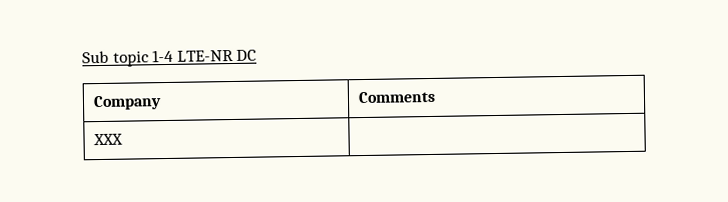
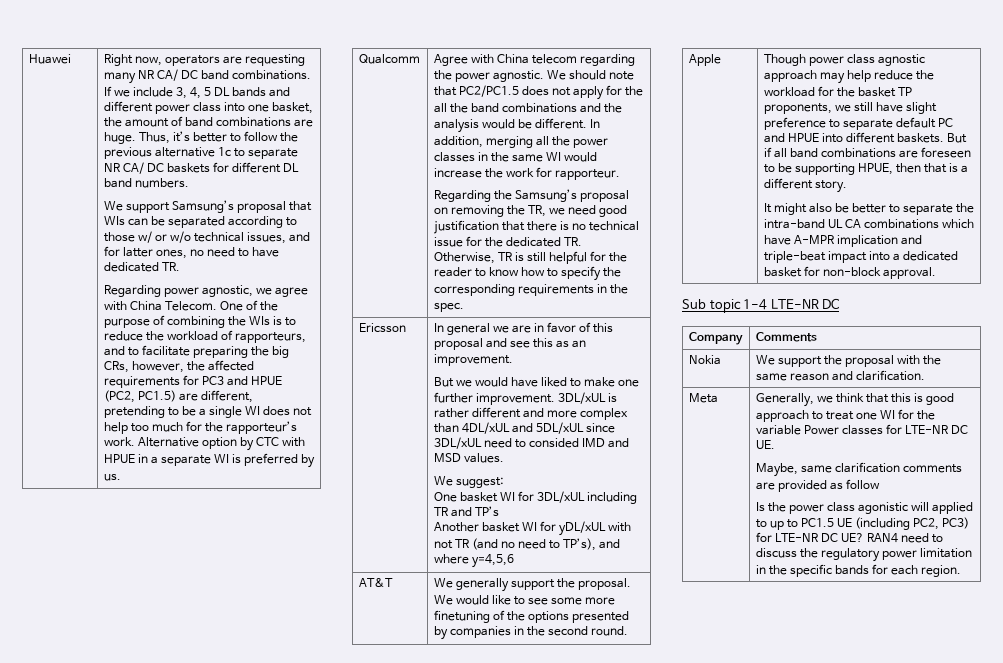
(82, 57) none -> [28,54,71,64] [103,54,305,66] [103,69,312,84] [103,86,291,99] [103,101,314,114] [103,116,314,127] [103,131,299,144] [103,147,298,159] [103,162,300,174] [103,178,189,188] [103,200,312,213] [103,216,298,228] [103,231,311,244] [103,246,280,259] [103,262,180,272] [103,285,308,297] [103,300,279,311] [103,315,297,328] [103,330,306,343] [103,345,290,358] [103,360,254,373] [103,375,282,388] [103,390,253,403] [103,406,313,418] [103,421,298,434] [103,437,306,451] [103,453,316,468] [103,474,121,481] [358,54,420,64] [433,54,635,66] [433,70,635,82] [433,85,644,100] [433,103,623,113] [433,118,600,133] [433,136,608,148] [433,152,598,162] [433,167,620,180] [433,189,629,202] [433,205,628,217] [433,220,640,234] [433,236,582,247] [433,251,628,264] [433,266,622,281] [433,284,628,296] [433,302,464,312] [358,323,406,333] [433,322,614,335] [433,338,587,350] [433,354,513,366] [433,377,640,387] [433,392,617,405] [433,407,628,420] [433,422,615,434] [433,437,630,449] [433,453,504,463] [433,476,504,488] [433,491,638,504] [433,506,499,517] [433,521,632,536] [433,538,621,551] [433,554,514,568] [358,578,393,587] [433,578,631,592] [433,595,616,605] [433,610,629,623] [433,626,629,640] [688,54,721,66] [763,54,925,66] [763,70,934,84] [763,86,912,97] [763,102,937,114] [763,117,953,130] [763,132,968,143] [763,147,972,158] [763,163,969,175] [763,178,847,193] [763,203,975,215] [763,219,974,229] [763,235,922,247] [763,251,958,263] [763,266,936,279] Huawei | Right now, operators are requesting many NR CA/ DC band combinations. If we include 3, 4, 5 DL bands and different power class into one basket, the amount of band combinations are huge. Thus, it’s better to follow the previous alternative 1c to separate NR CA/ DC baskets for different DL band numbers. // We support Samsung’s proposal that WIs can be separated according to those w/ or w/o technical issues, and for latter ones, no need to have dedicated TR. // Regarding power agnostic, we agree with China Telecom. One of the purpose of combining the WIs is to reduce the workload of rapporteurs, and to facilitate preparing the big CRs, however, the affected requirements for PC3 and HPUE (PC2, PC1.5) are different, pretending to be a single WI does not help too much for the rapporteur’s work. Alternative option by CTC with HPUE in a separate WI is preferred by us. // Qualcomm | Agree with China telecom regarding the power agnostic. We should note that PC2/PC1.5 does not apply for the all the band combinations and the analysis would be different. In addition, merging all the power classes in the same WI would increase the work for rapporteur. // Regarding the Samsung’s proposal on removing the TR, we need good justification that there is no technical issue for the dedicated TR. Otherwise, TR is still helpful for the reader to know how to specify the corresponding requirements in the spec. // Ericsson | In general we are in favor of this proposal and see this as an improvement. // But we would have liked to make one further improvement. 3DL/xUL is rather different and more complex than 4DL/xUL and 5DL/xUL since 3DL/xUL need to consided IMD and MSD values. // We suggest: // One basket WI for 3DL/xUL including TR and TP’s // Another basket WI for yDL/xUL with not TR (and no need to TP’s), and where y=4,5,6 // AT&T | We generally support the proposal. We would like to see some more finetuning of the options presented by companies in the second round. // Apple | Though power class agnostic approach may help reduce the workload for the basket TP proponents, we still have slight preference to separate default PC and HPUE into different baskets. But if all band combinations are foreseen to be supporting HPUE, then that is a different story. // It might also be better to separate the intra-band UL CA combinations which have A-MPR implication and triple-beat impact into a dedicated basket for non-block approval. //
[92,133,123,146] XXX | -> [688,355,721,365] [755,355,942,367] [755,370,925,381] [688,393,718,403] [755,393,955,407] [755,409,936,422] [755,424,969,435] [755,440,775,449] [755,462,962,477] [755,479,880,492] [755,502,974,514] [755,517,970,530] [755,532,944,543] [755,548,972,562] [755,564,962,577] Nokia | We support the proposal with the same reason and clarification. // Meta | Generally, we think that this is good approach to treat one WI for the variable Power classes for LTE-NR DC UE. // Maybe, same clarification comments are provided as follow // Is the power class agonistic will applied to up to PC1.5 UE (including PC2, PC3) for LTE-NR DC UE? RAN4 need to discuss the regulatory power limitation in the specific bands for each region.

